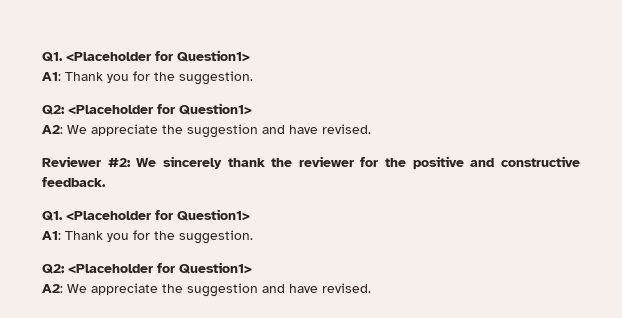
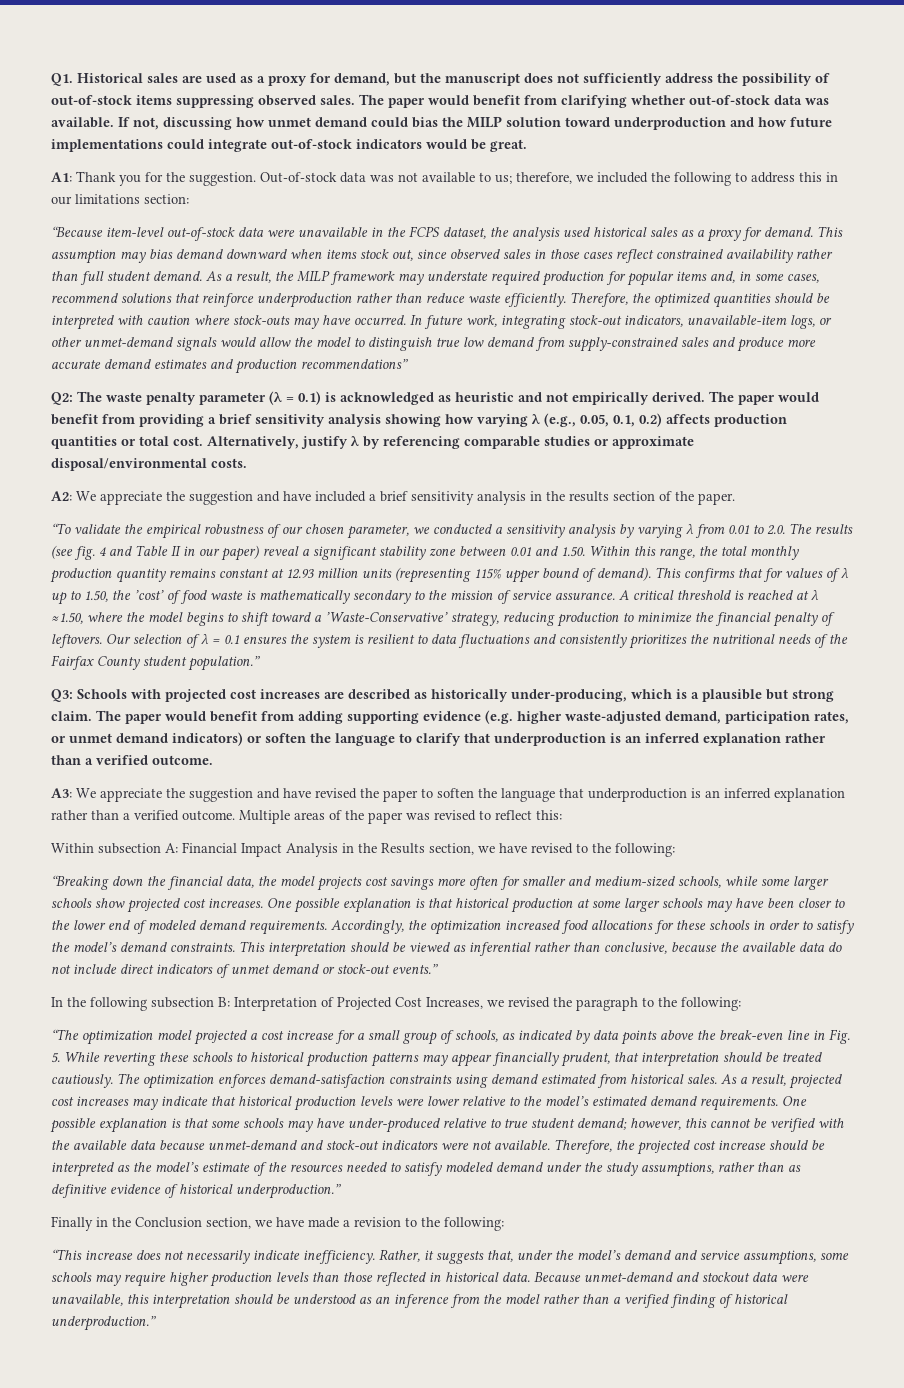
[42,50,250,62] [42,71,253,85] [42,103,252,115] [42,124,371,138] [42,156,580,169] [42,177,106,187] [42,209,250,221] [42,230,253,244] [42,262,252,274] [42,283,371,297] Q1. <Placeholder for Question1> // A1: Thank you for the suggestion. // Q2: <Placeholder for Question1> // A2: We appreciate the suggestion and have revised. // Reviewer #2: We sincerely thank the reviewer for the positive and constructive feedback. // Q1. <Placeholder for Question1> // A1: Thank you for the suggestion. // Q2: <Placeholder for Question1> // A2: We appreciate the suggestion and have revised. -> [51,73,830,86] [51,94,829,108] [51,116,832,130] [51,139,527,152] [51,171,838,186] [51,194,189,205] [51,226,843,242] [51,249,833,264] [51,270,819,286] [51,292,830,308] [51,315,832,330] [51,337,816,352] [51,359,408,374] [51,391,819,405] [51,413,787,427] [51,436,694,449] [51,458,247,471] [51,491,735,505] [51,523,853,539] [51,545,799,561] [50,567,849,583] [51,590,819,605] [51,612,835,627] [51,634,848,649] [51,655,260,671] [51,689,834,702] [51,710,849,724] [51,732,826,746] [51,755,213,765] [51,788,845,802] [51,810,562,824] [51,842,675,857] [51,875,829,891] [51,898,845,913] [51,920,854,935] [51,941,842,957] [51,964,438,978] [51,997,741,1011] [51,1029,850,1045] [51,1052,822,1067] [51,1073,842,1089] [51,1096,807,1111] [50,1118,844,1133] [51,1139,825,1155] [51,1162,801,1177] [51,1184,341,1199] [51,1216,504,1231] [51,1249,849,1265] [51,1272,809,1287] [51,1294,788,1309] [51,1316,156,1331] Q1. Historical sales are used as a proxy for demand, but the manuscript does not sufficiently address the possibility of out-of-stock items suppressing observed sales. The paper would benefit from clarifying whether out-of-stock data was available. If not, discussing how unmet demand could bias the MILP solution toward underproduction and how future implementations could integrate out-of-stock indicators would be great. // A1: Thank you for the suggestion. Out-of-stock data was not available to us; therefore, we included the following to address this in our limitations section: // “Because item-level out-of-stock data were unavailable in the FCPS dataset, the analysis used historical sales as a proxy for demand. This assumption may bias demand downward when items stock out, since observed sales in those cases reflect constrained availability rather than full student demand. As a result, the MILP framework may understate required production for popular items and, in some cases, recommend solutions that reinforce underproduction rather than reduce waste efficiently. Therefore, the optimized quantities should be interpreted with caution where stock-outs may have occurred. In future work, integrating stock-out indicators, unavailable-item logs, or other unmet-demand signals would allow the model to distinguish true low demand from supply-constrained sales and produce more accurate demand estimates and production recommendations” // Q2: The waste penalty parameter (λ = 0.1) is acknowledged as heuristic and not empirically derived. The paper would benefit from providing a brief sensitivity analysis showing how varying λ (e.g., 0.05, 0.1, 0.2) affects production quantities or total cost. Alternatively, justify λ by referencing comparable studies or approximate disposal/environmental costs. // A2: We appreciate the suggestion and have included a brief sensitivity analysis in the results section of the paper. // “To validate the empirical robustness of our chosen parameter, we conducted a sensitivity analysis by varying λ from 0.01 to 2.0. The results (see fig. 4 and Table II in our paper) reveal a significant stability zone between 0.01 and 1.50. Within this range, the total monthly production quantity remains constant at 12.93 million units (representing 115% upper bound of demand). This confirms that for values of λ up to 1.50, the ’cost’ of food waste is mathematically secondary to the mission of service assurance. A critical threshold is reached at λ ≈1.50, where the model begins to shift toward a ’Waste-Conservative’ strategy, reducing production to minimize the financial penalty of leftovers. Our selection of λ = 0.1 ensures the system is resilient to data fluctuations and consistently prioritizes the nutritional needs of the Fairfax County student population.” // Q3: Schools with projected cost increases are described as historically under-producing, which is a plausible but strong claim. The paper would benefit from adding supporting evidence (e.g. higher waste-adjusted demand, participation rates, or unmet demand indicators) or soften the language to clarify that underproduction is an inferred explanation rather than a verified outcome. // A3: We appreciate the suggestion and have revised the paper to soften the language that underproduction is an inferred explanation rather than a verified outcome. Multiple areas of the paper was revised to reflect this: // Within subsection A: Financial Impact Analysis in the Results section, we have revised to the following: // “Breaking down the financial data, the model projects cost savings more often for smaller and medium-sized schools, while some larger schools show projected cost increases. One possible explanation is that historical production at some larger schools may have been closer to the lower end of modeled demand requirements. Accordingly, the optimization increased food allocations for these schools in order to satisfy the model’s demand constraints. This interpretation should be viewed as inferential rather than conclusive, because the available data do not include direct indicators of unmet demand or stock-out events.” // In the following subsection B: Interpretation of Projected Cost Increases, we revised the paragraph to the following: // “The optimization model projected a cost increase for a small group of schools, as indicated by data points above the break-even line in Fig. 5. While reverting these schools to historical production patterns may appear financially prudent, that interpretation should be treated cautiously. The optimization enforces demand-satisfaction constraints using demand estimated from historical sales. As a result, projected cost increases may indicate that historical production levels were lower relative to the model’s estimated demand requirements. One possible explanation is that some schools may have under-produced relative to true student demand; however, this cannot be verified with the available data because unmet-demand and stock-out indicators were not available. Therefore, the projected cost increase should be interpreted as the model’s estimate of the resources needed to satisfy modeled demand under the study assumptions, rather than as definitive evidence of historical underproduction.” // Finally in the Conclusion section, we have made a revision to the following: // “This increase does not necessarily indicate inefficiency. Rather, it suggests that, under the model’s demand and service assumptions, some schools may require higher production levels than those reflected in historical data. Because unmet-demand and stockout data were unavailable, this interpretation should be understood as an inference from the model rather than a verified finding of historical underproduction.”

